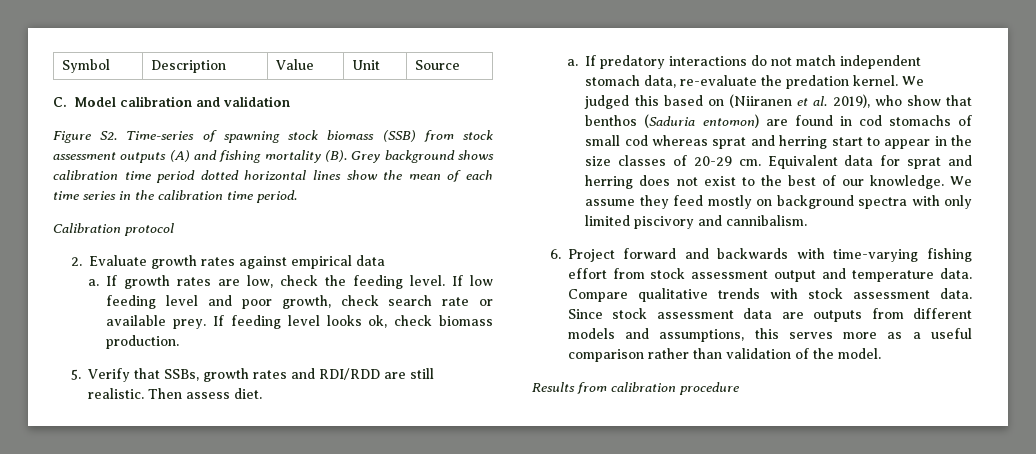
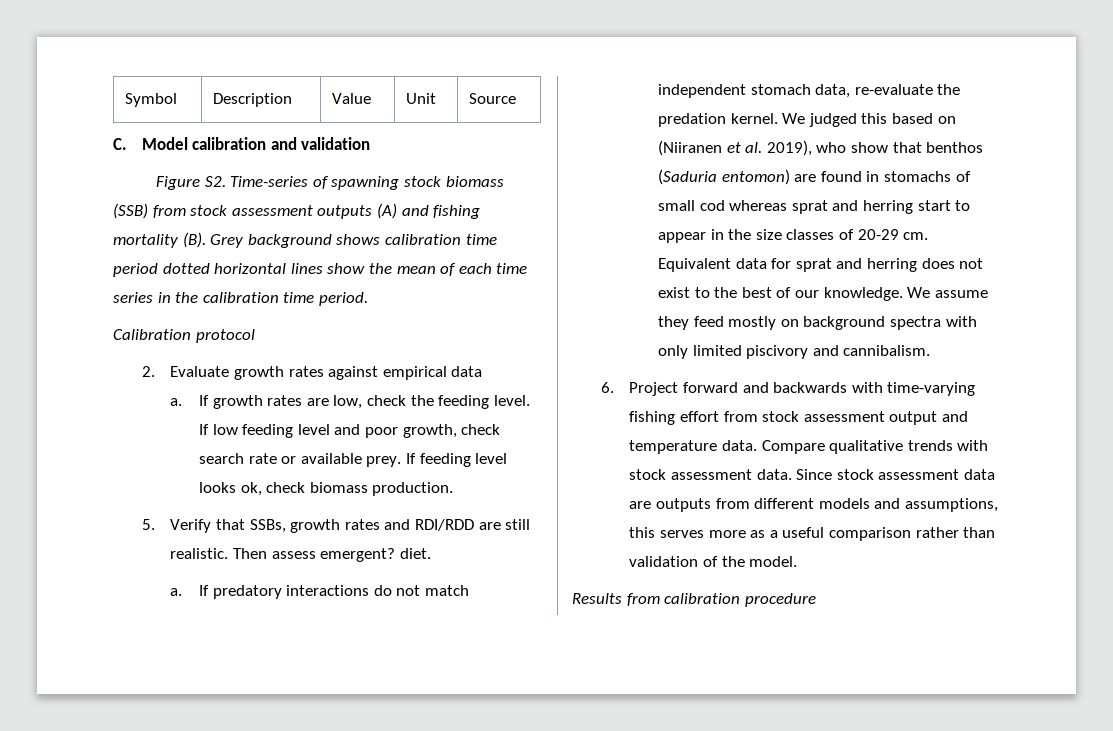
(231, 395) none -> [320,548,396,562] emergent?
[858,115,882,126] cod -> (880, 176) none

